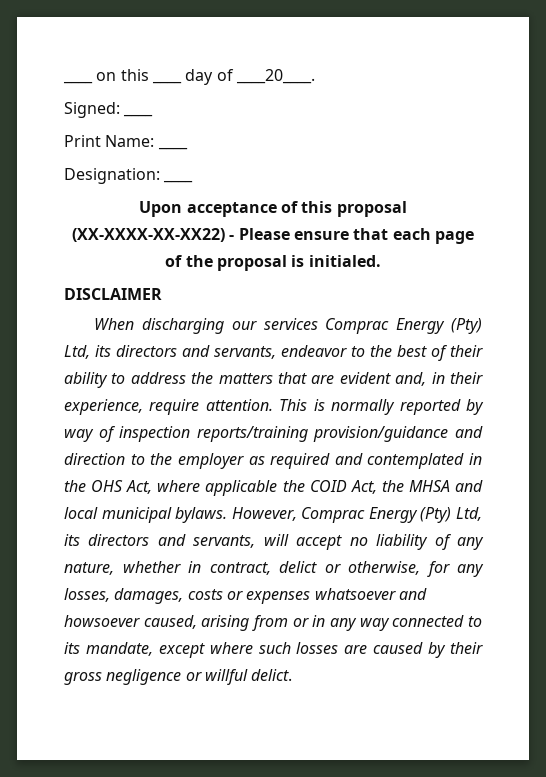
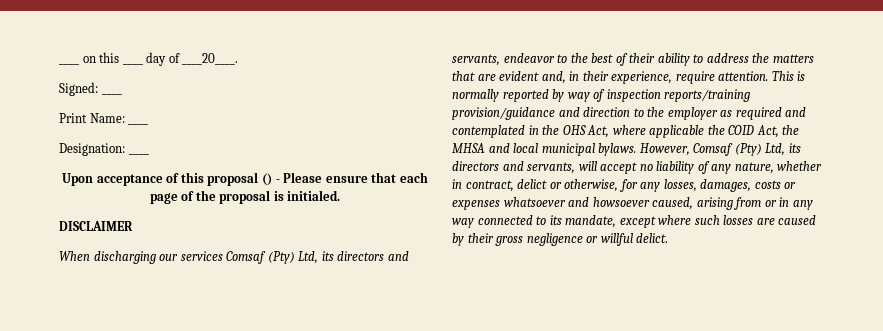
[72,228,226,242] (XX-XXXX-XX-XX22) -> [262,173,272,186] ()
[325,318,446,334] Comprac Energy -> [226,251,267,264] Comsaf
[301,507,418,523] Comprac Energy -> [693,143,734,156] Comsaf

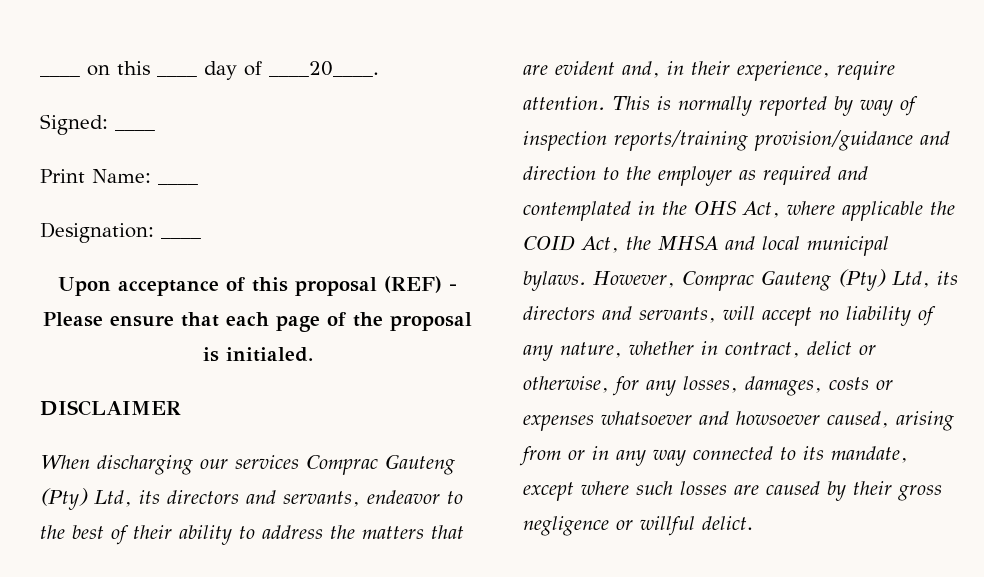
[262,173,272,186] () -> [384,276,442,293] (REF)
[226,251,267,264] Comsaf -> [305,454,455,475] Comprac Gauteng
[693,143,734,156] Comsaf -> [681,270,831,291] Comprac Gauteng

